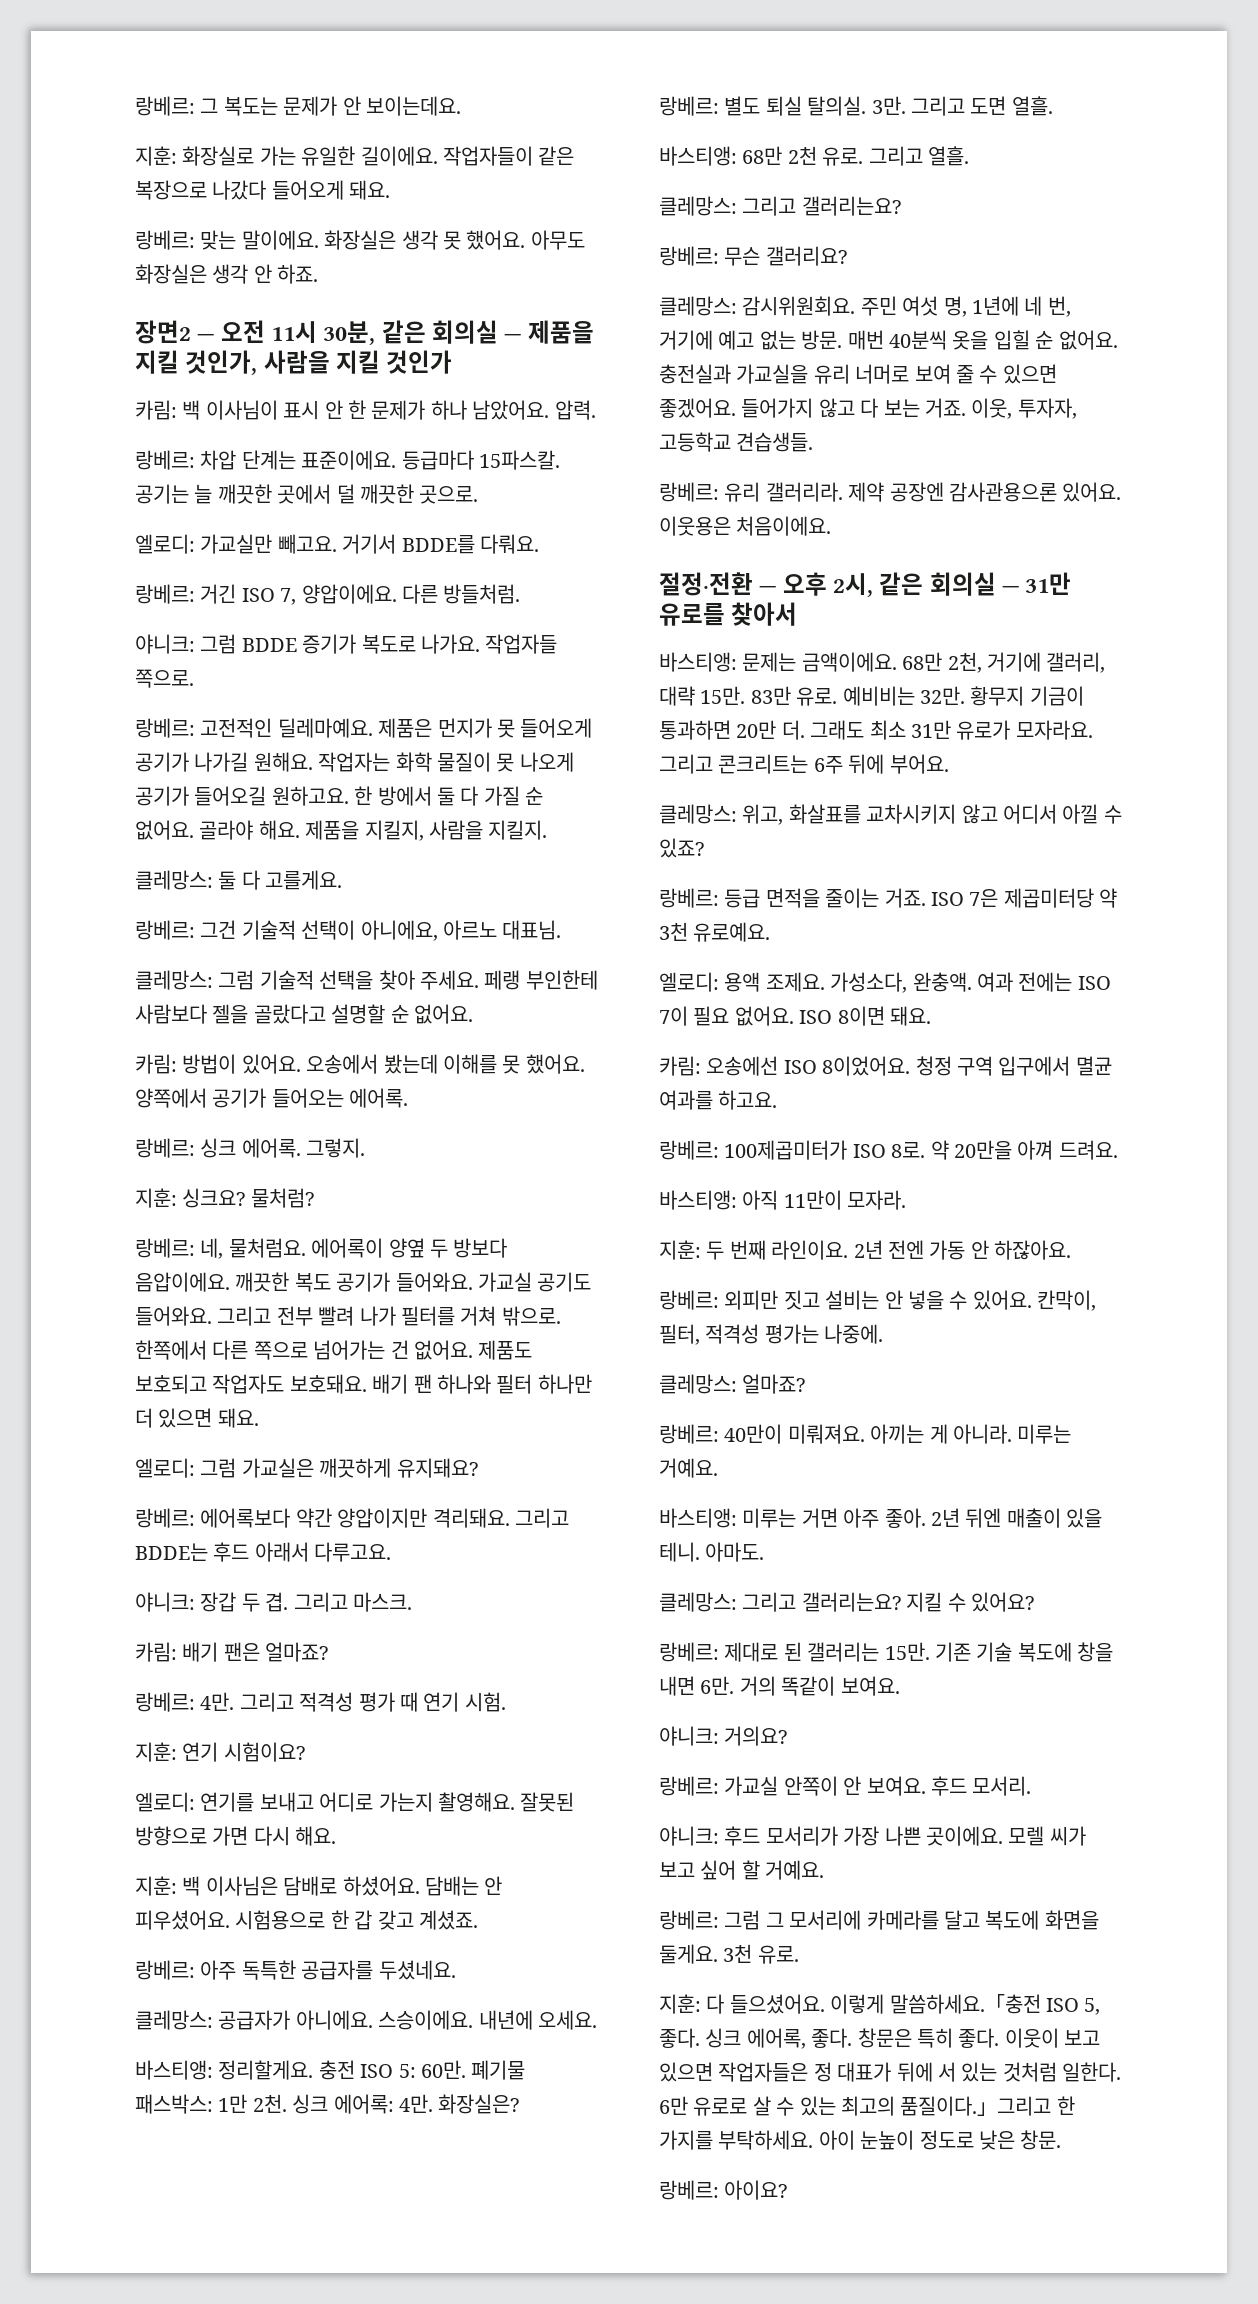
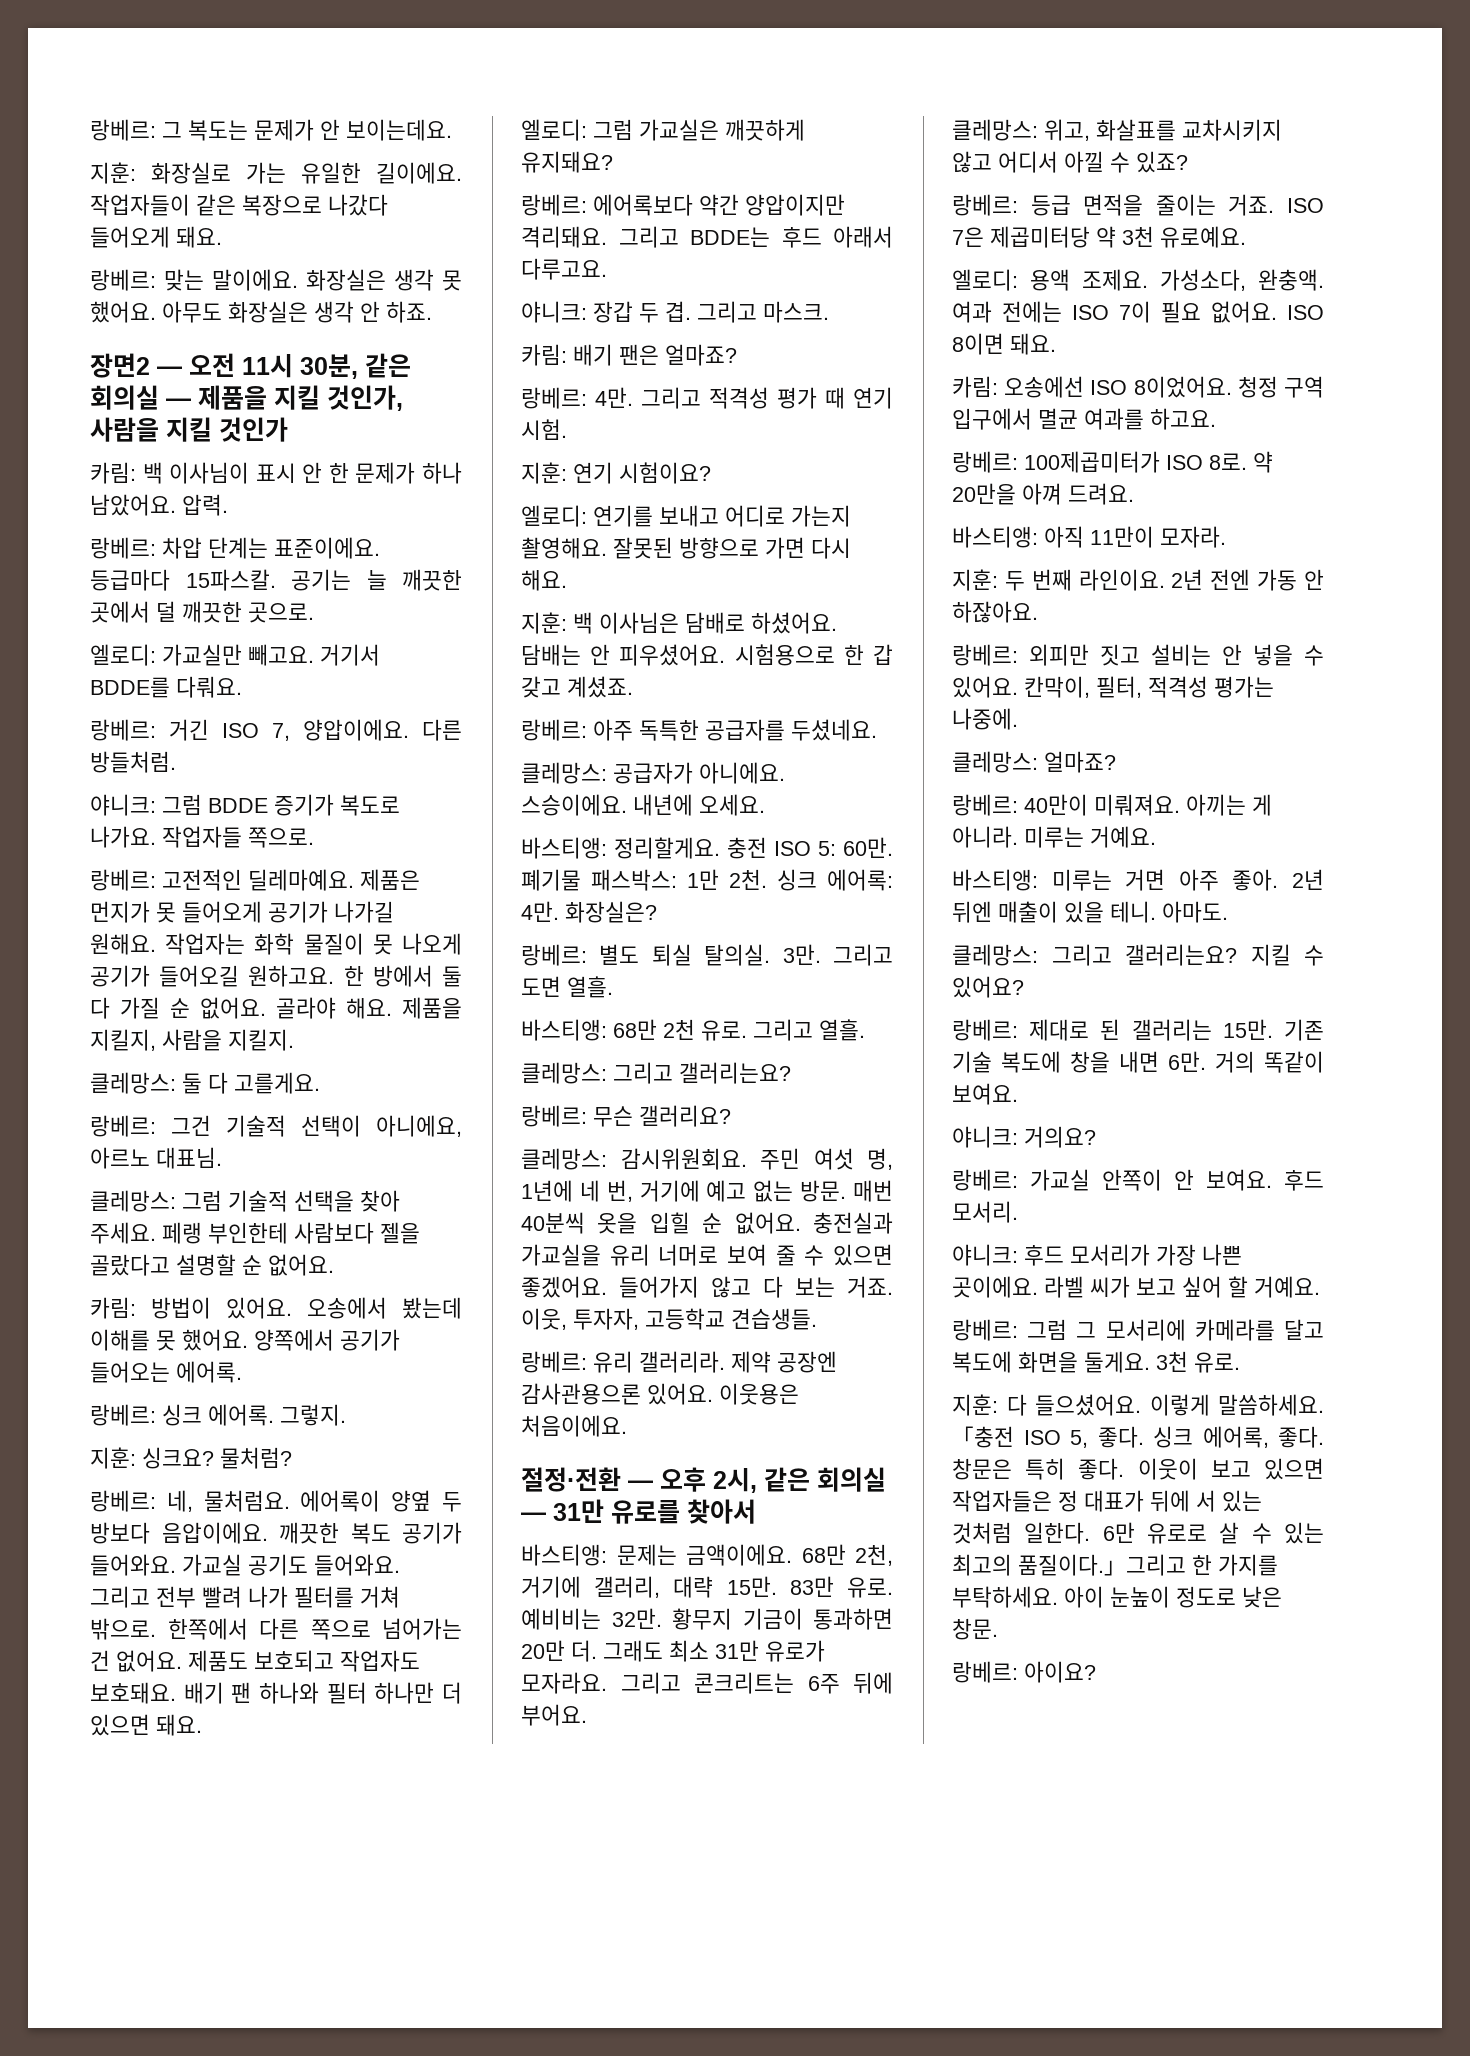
[1008,1826,1045,1846] 모렐 -> [1044,1276,1084,1298] 라벨

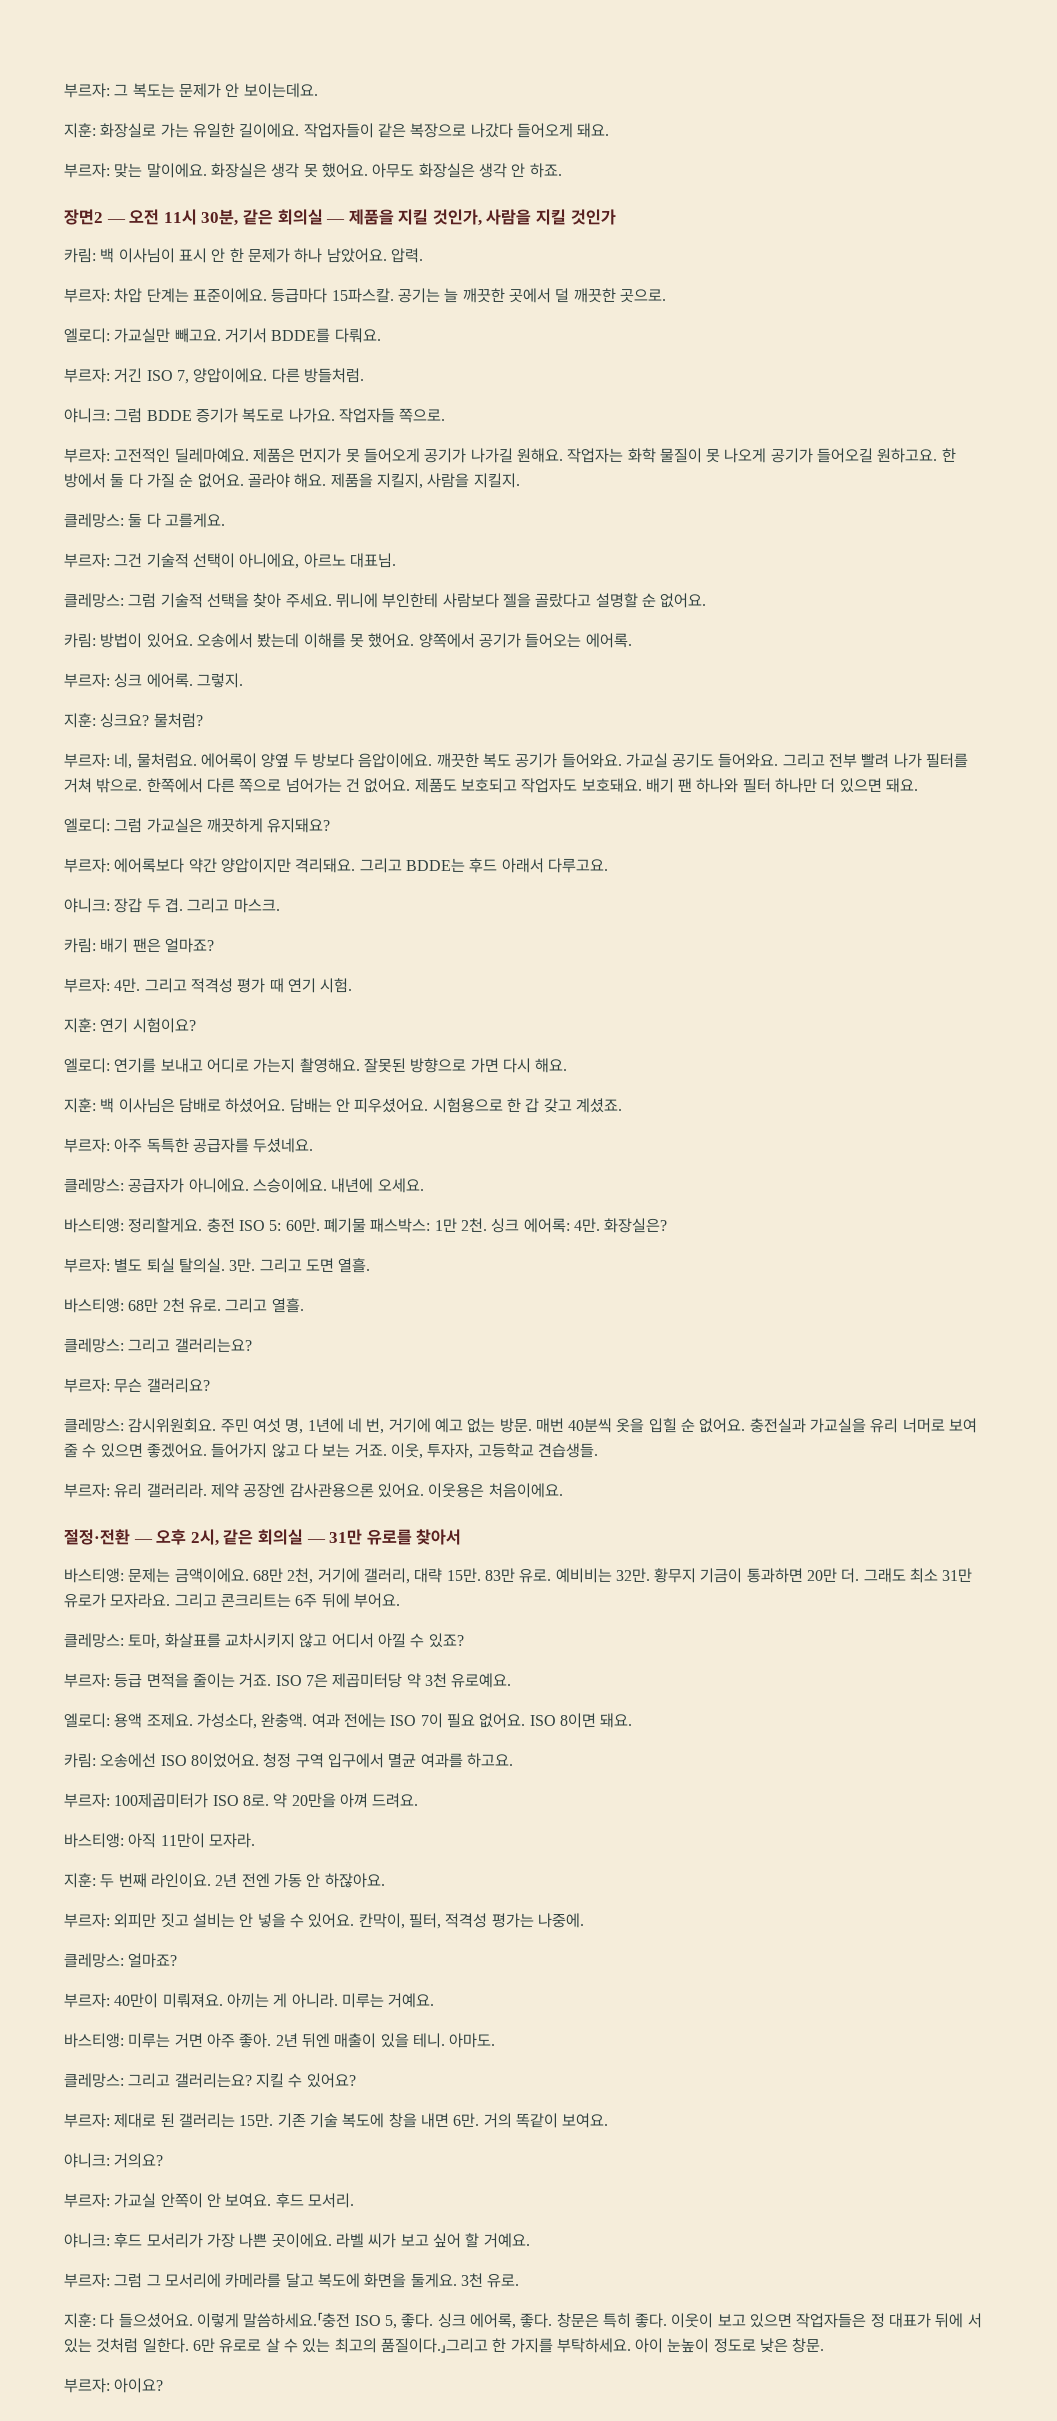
[90,119,156,141] 랑베르: -> [64,83,110,98] 부르자:
[90,269,156,291] 랑베르: -> [64,163,110,178] 부르자:
[90,537,156,559] 랑베르: -> [64,288,110,303] 부르자:
[90,719,156,741] 랑베르: -> [64,368,110,383] 부르자:
[90,869,156,891] 랑베르: -> [64,448,110,463] 부르자:
[90,1115,156,1137] 랑베르: -> [64,553,110,568] 부르자:
[162,1222,202,1244] 페랭 -> [335,593,378,608] 뮈니에
[90,1404,156,1426] 랑베르: -> [64,673,110,688] 부르자:
[90,1490,156,1512] 랑베르: -> [64,753,110,768] 부르자:
[521,194,587,216] 랑베르: -> [64,858,110,873] 부르자:
[521,387,587,409] 랑베르: -> [64,978,110,993] 부르자:
[521,719,587,741] 랑베르: -> [64,1138,110,1153] 부르자:
[521,944,587,966] 랑베르: -> [64,1258,110,1273] 부르자:
[521,1105,587,1127] 랑베르: -> [64,1378,110,1393] 부르자:
[521,1351,587,1373] 랑베르: -> [64,1483,110,1498] 부르자:
[1044,119,1090,141] 위고, -> [128,1633,161,1649] 토마,
[952,194,1018,216] 랑베르: -> [64,1673,110,1688] 부르자:
[952,451,1018,473] 랑베르: -> [64,1793,110,1808] 부르자:
[952,644,1018,666] 랑베르: -> [64,1913,110,1928] 부르자:
[952,794,1018,816] 랑베르: -> [64,1993,110,2008] 부르자:
[952,1019,1018,1041] 랑베르: -> [64,2113,110,2128] 부르자:
[952,1169,1018,1191] 랑베르: -> [64,2193,110,2208] 부르자:
[952,1319,1018,1341] 랑베르: -> [64,2273,110,2288] 부르자:
[952,1661,1018,1683] 랑베르: -> [64,2378,110,2393] 부르자:

